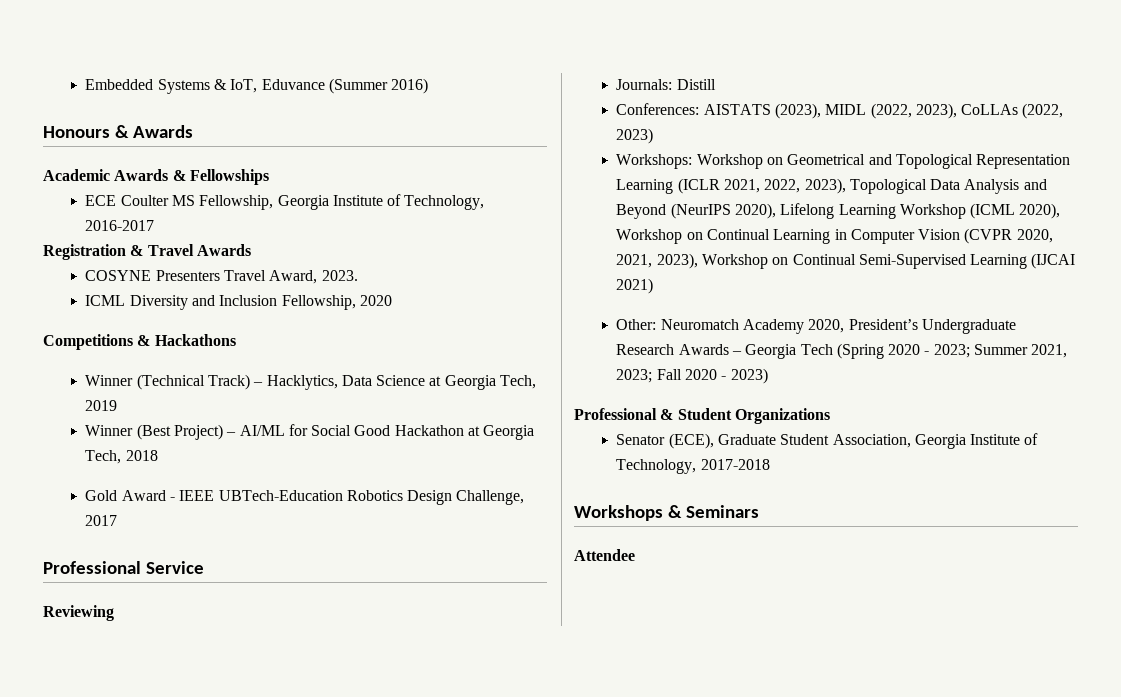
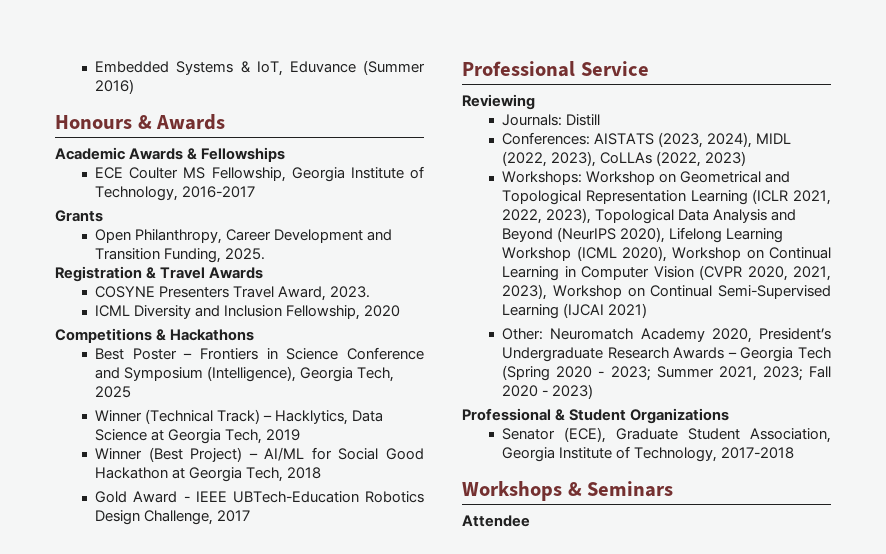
(155, 225) none -> [55,210,103,222] [95,229,393,244] [95,248,266,263] // Grants // Open Philanthropy, Career Development and Transition Funding, 2025.
(236, 340) none -> [95,347,424,360] [95,366,395,382] [95,386,132,398] // Best Poster – Frontiers in Science Conference and Symposium (Intelligence), Georgia Tech, 2025
[774,103,821,119] (2023), -> [658,132,753,148] (2023, 2024),

